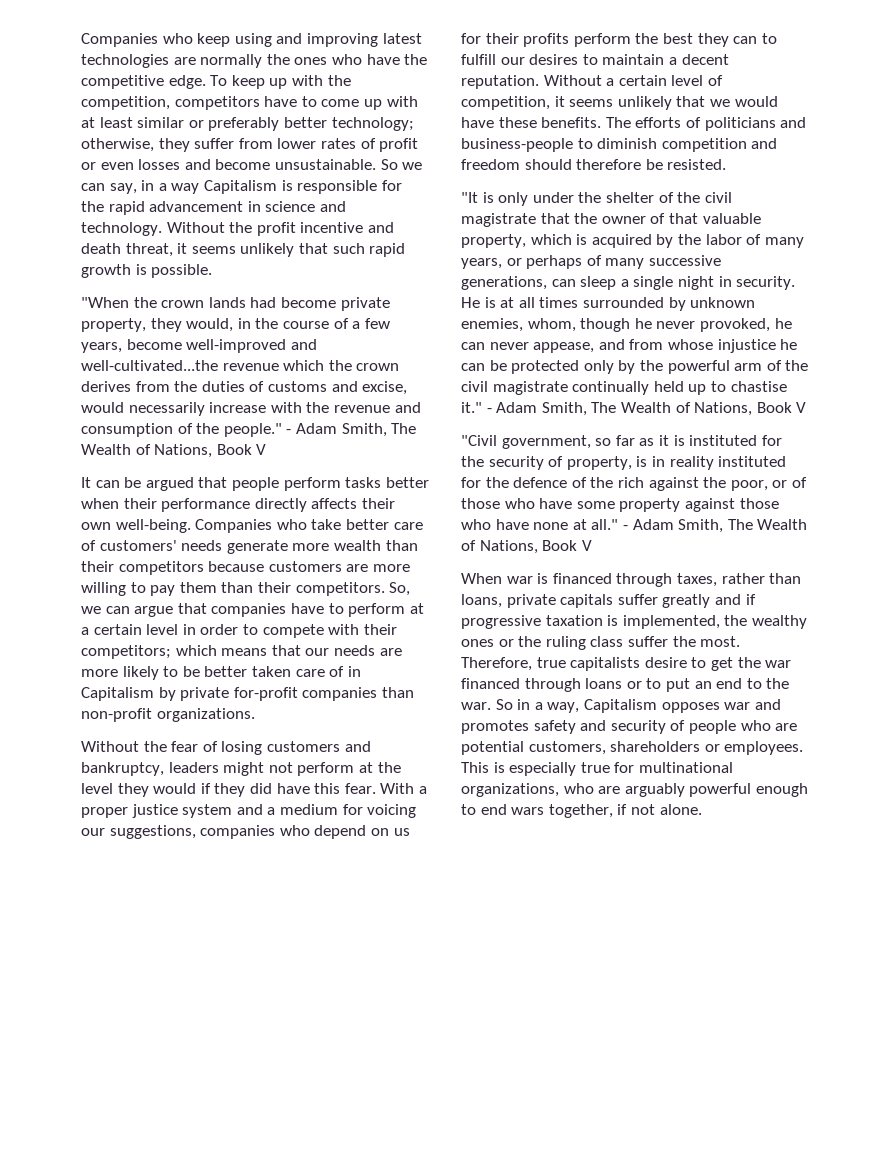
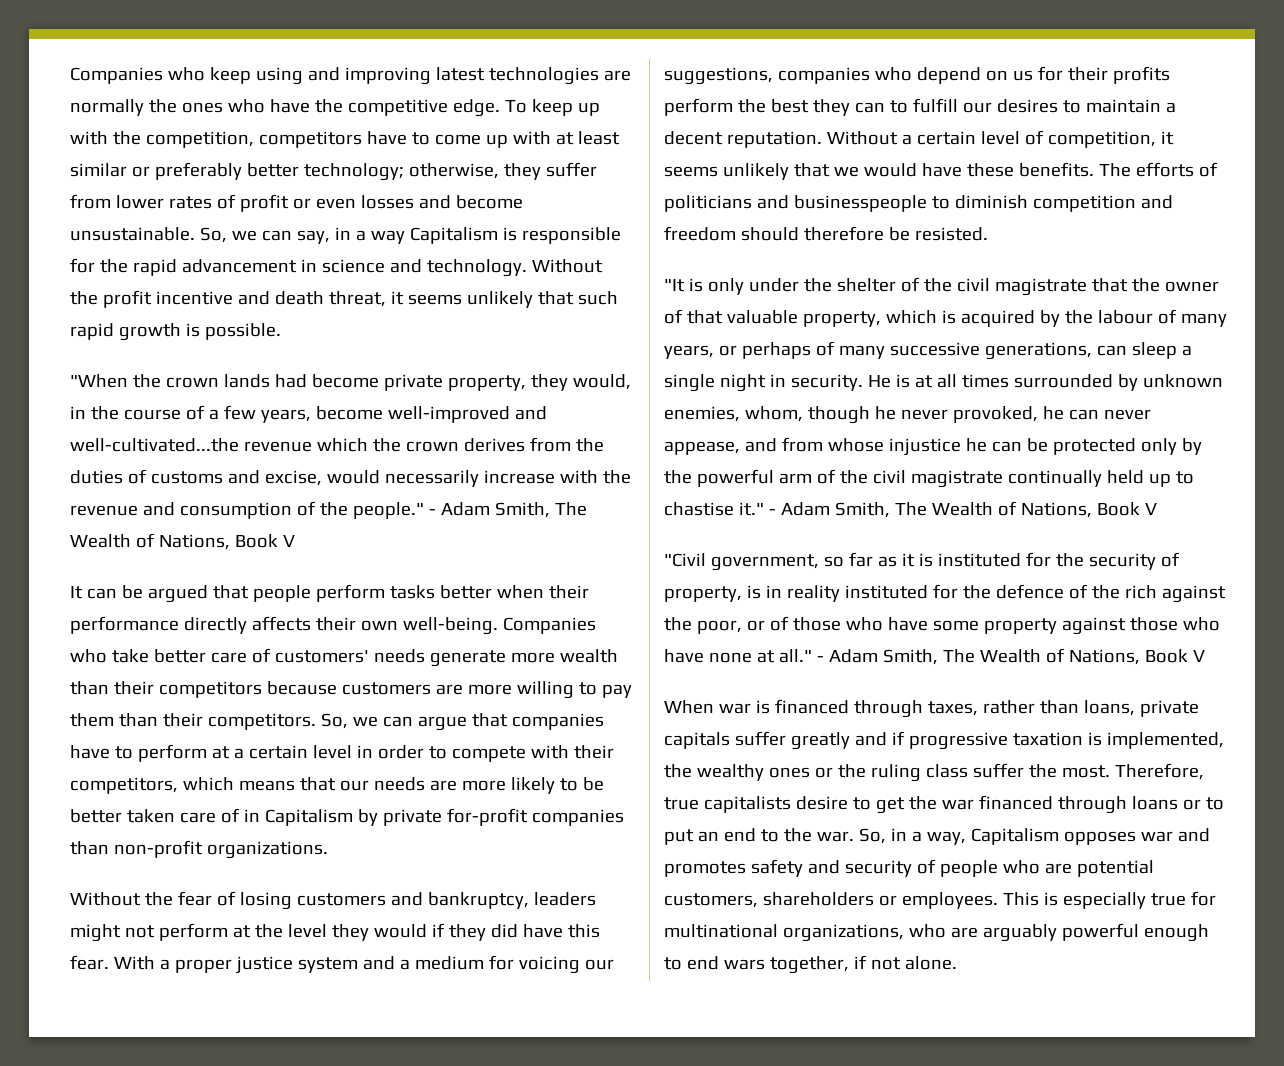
[380,159,398,170] So -> [199,227,227,243] So,
[81,645,171,659] competitors; -> [70,777,178,794] competitors,
[461,138,573,152] business-people -> [793,195,927,212] businesspeople
[705,234,742,245] labor -> [1097,310,1153,324] labour
[495,699,513,710] So -> [858,828,886,844] So,

